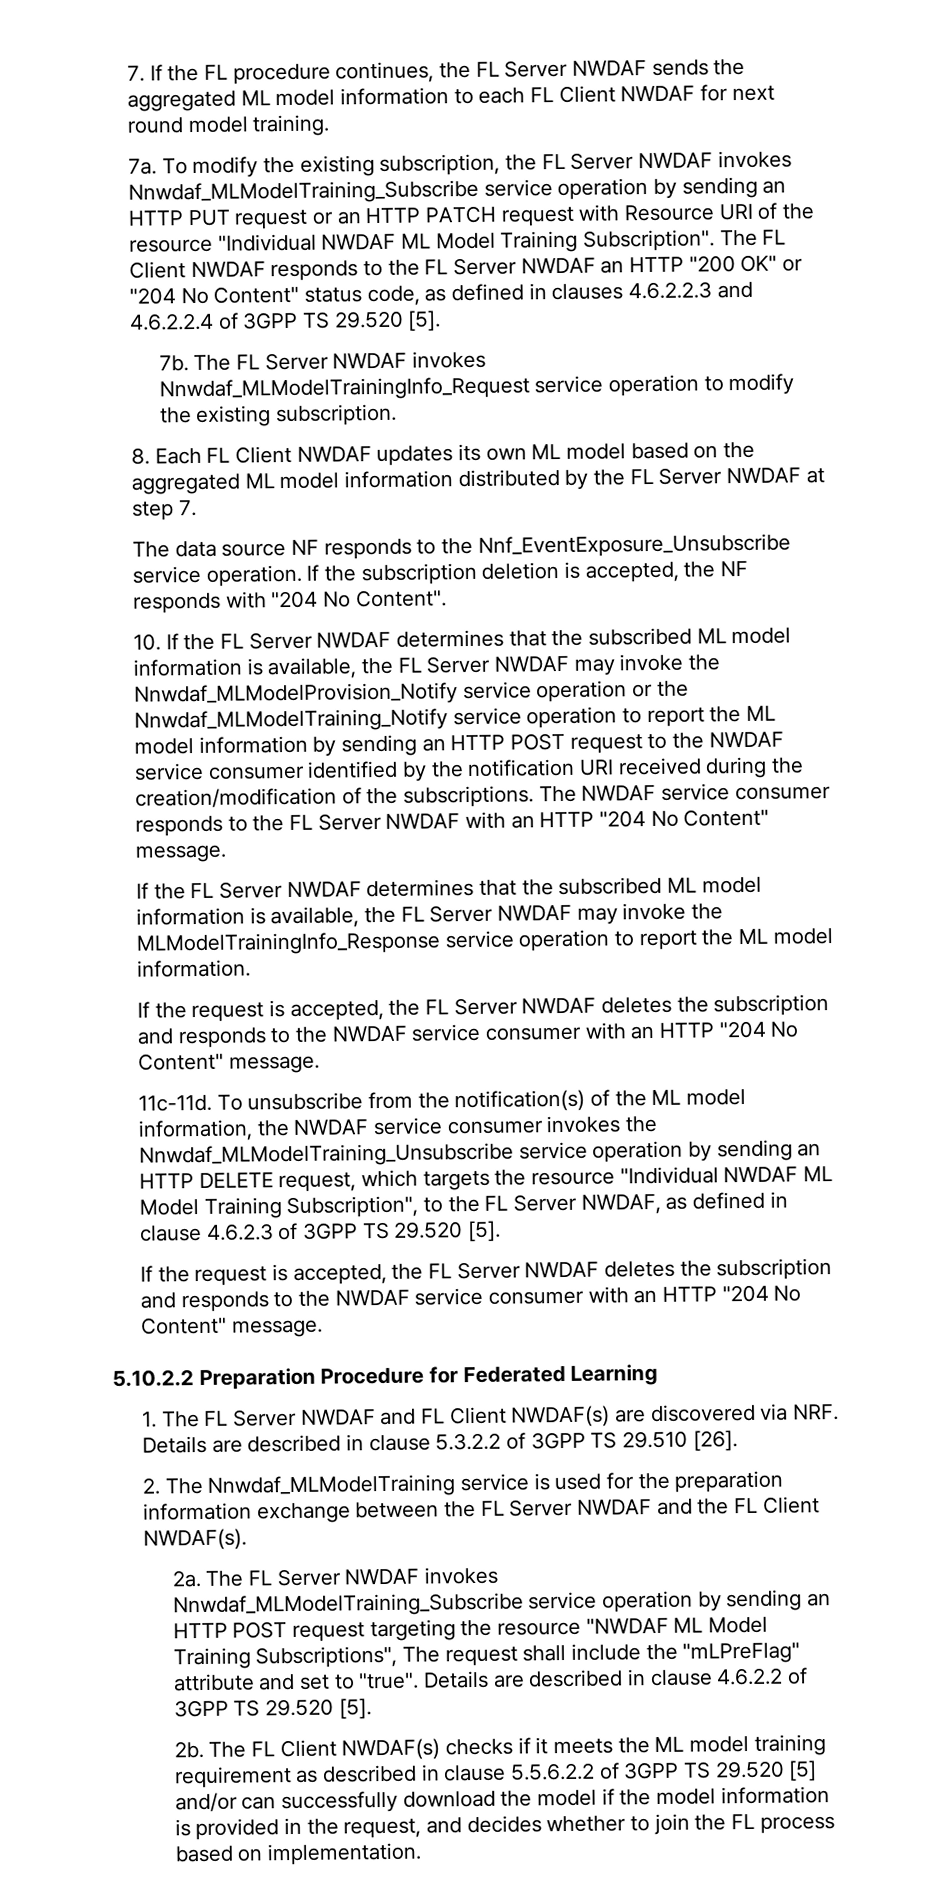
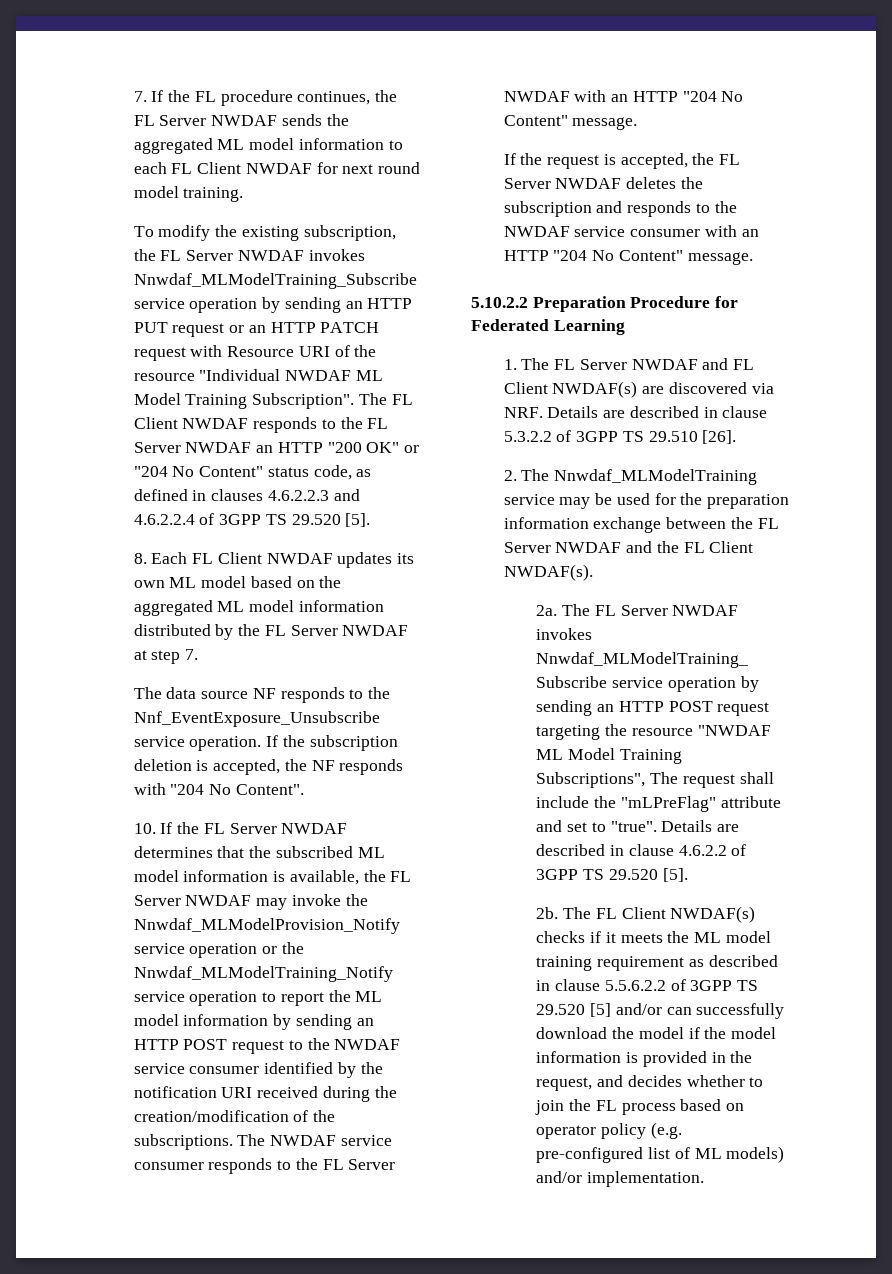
[127,158,157,175] 7a. -> (244, 194) none
[158,350,487,372] [158,373,795,402] [159,403,397,427] // 7b. The FL Server NWDAF invokes Nnwdaf_MLModelTrainingInfo_Request service operation to modify the existing subscription. -> (371, 520) none
[135,876,762,900] [135,902,723,929] [135,928,833,956] [136,959,251,978] [136,994,830,1023] [136,1020,799,1049] [137,1052,320,1074] [137,1088,746,1113] [137,1115,658,1142] [138,1139,822,1168] [138,1166,833,1193] [138,1191,788,1219] [139,1220,501,1243] // If the FL Server NWDAF determines that the subscribed ML model information is available, the FL Server NWDAF may invoke the MLModelTrainingInfo_Response service operation to report the ML model information. // If the request is accepted, the FL Server NWDAF deletes the subscription and responds to the NWDAF service consumer with an HTTP "204 No Content" message. // 11c-11d. To unsubscribe from the notification(s) of the ML model information, the NWDAF service consumer invokes the Nnwdaf_MLModelTraining_Unsubscribe service operation by sending an HTTP DELETE request, which targets the resource "Individual NWDAF ML Model Training Subscription", to the FL Server NWDAF, as defined in clause 4.6.2.3 of 3GPP TS 29.520 [5]. -> (638, 123) none
[533,1473,550,1491] is -> [559,493,613,509] may be
(264, 1855) none -> [536,1122,682,1139] [536,1146,785,1163] [536,1171,583,1183] operator policy (e.g. pre-configured list of ML models) and/or

